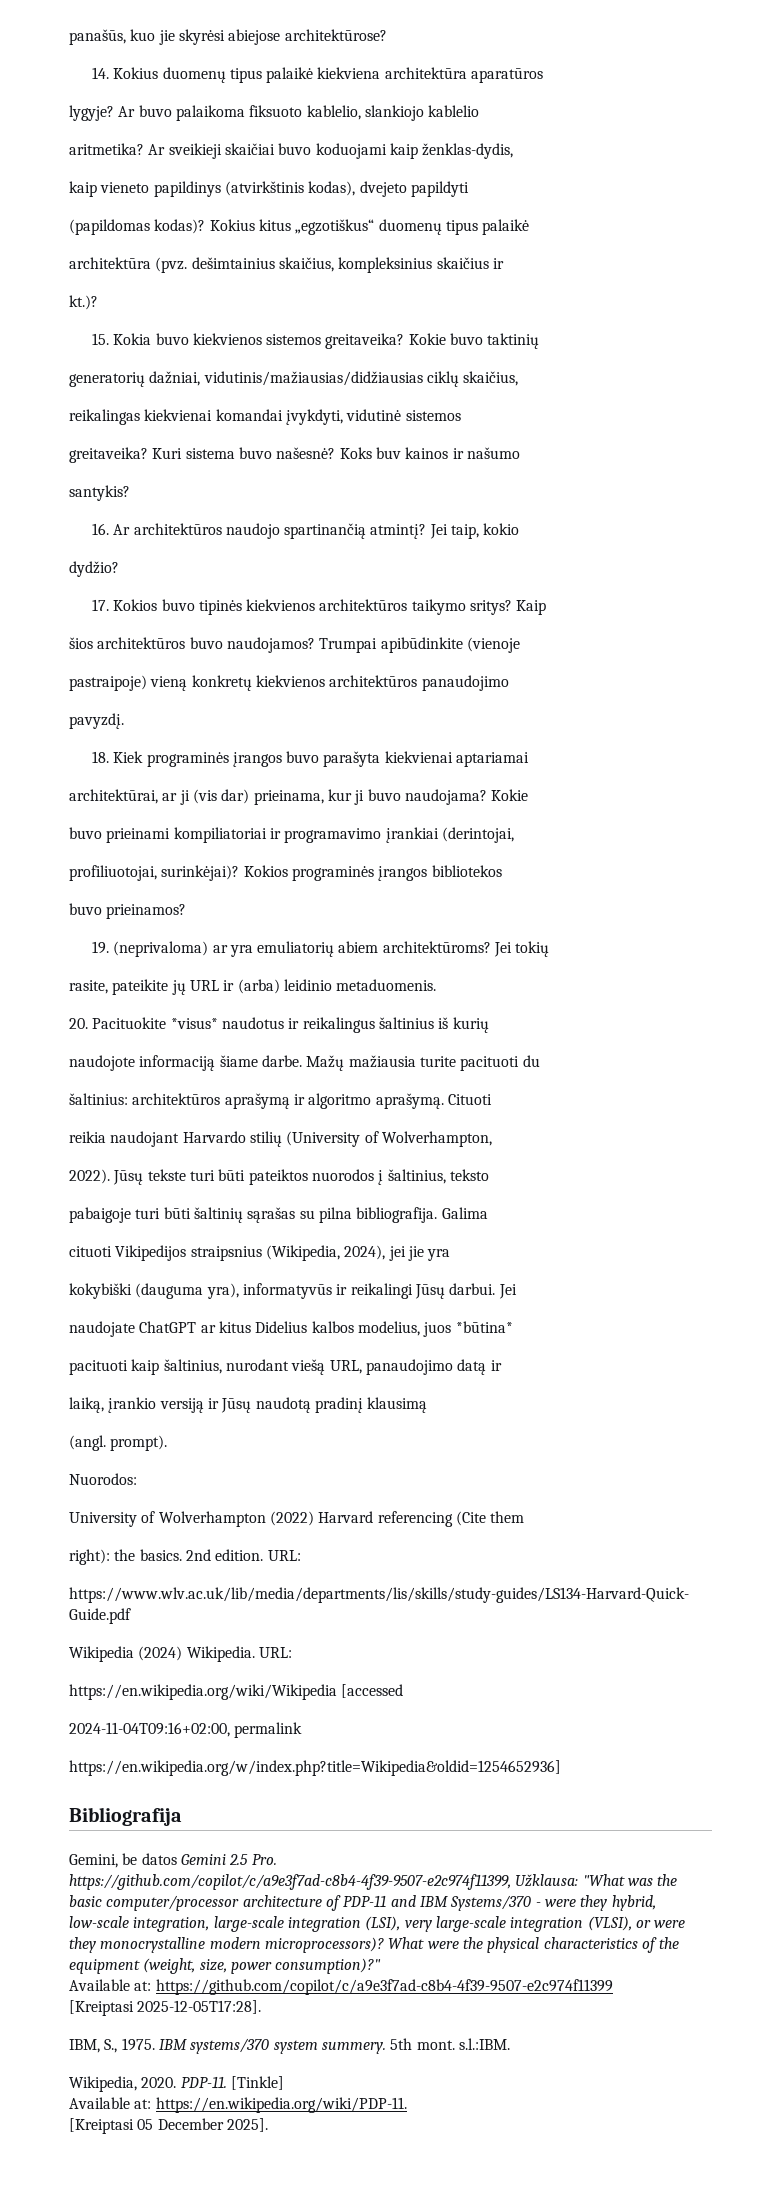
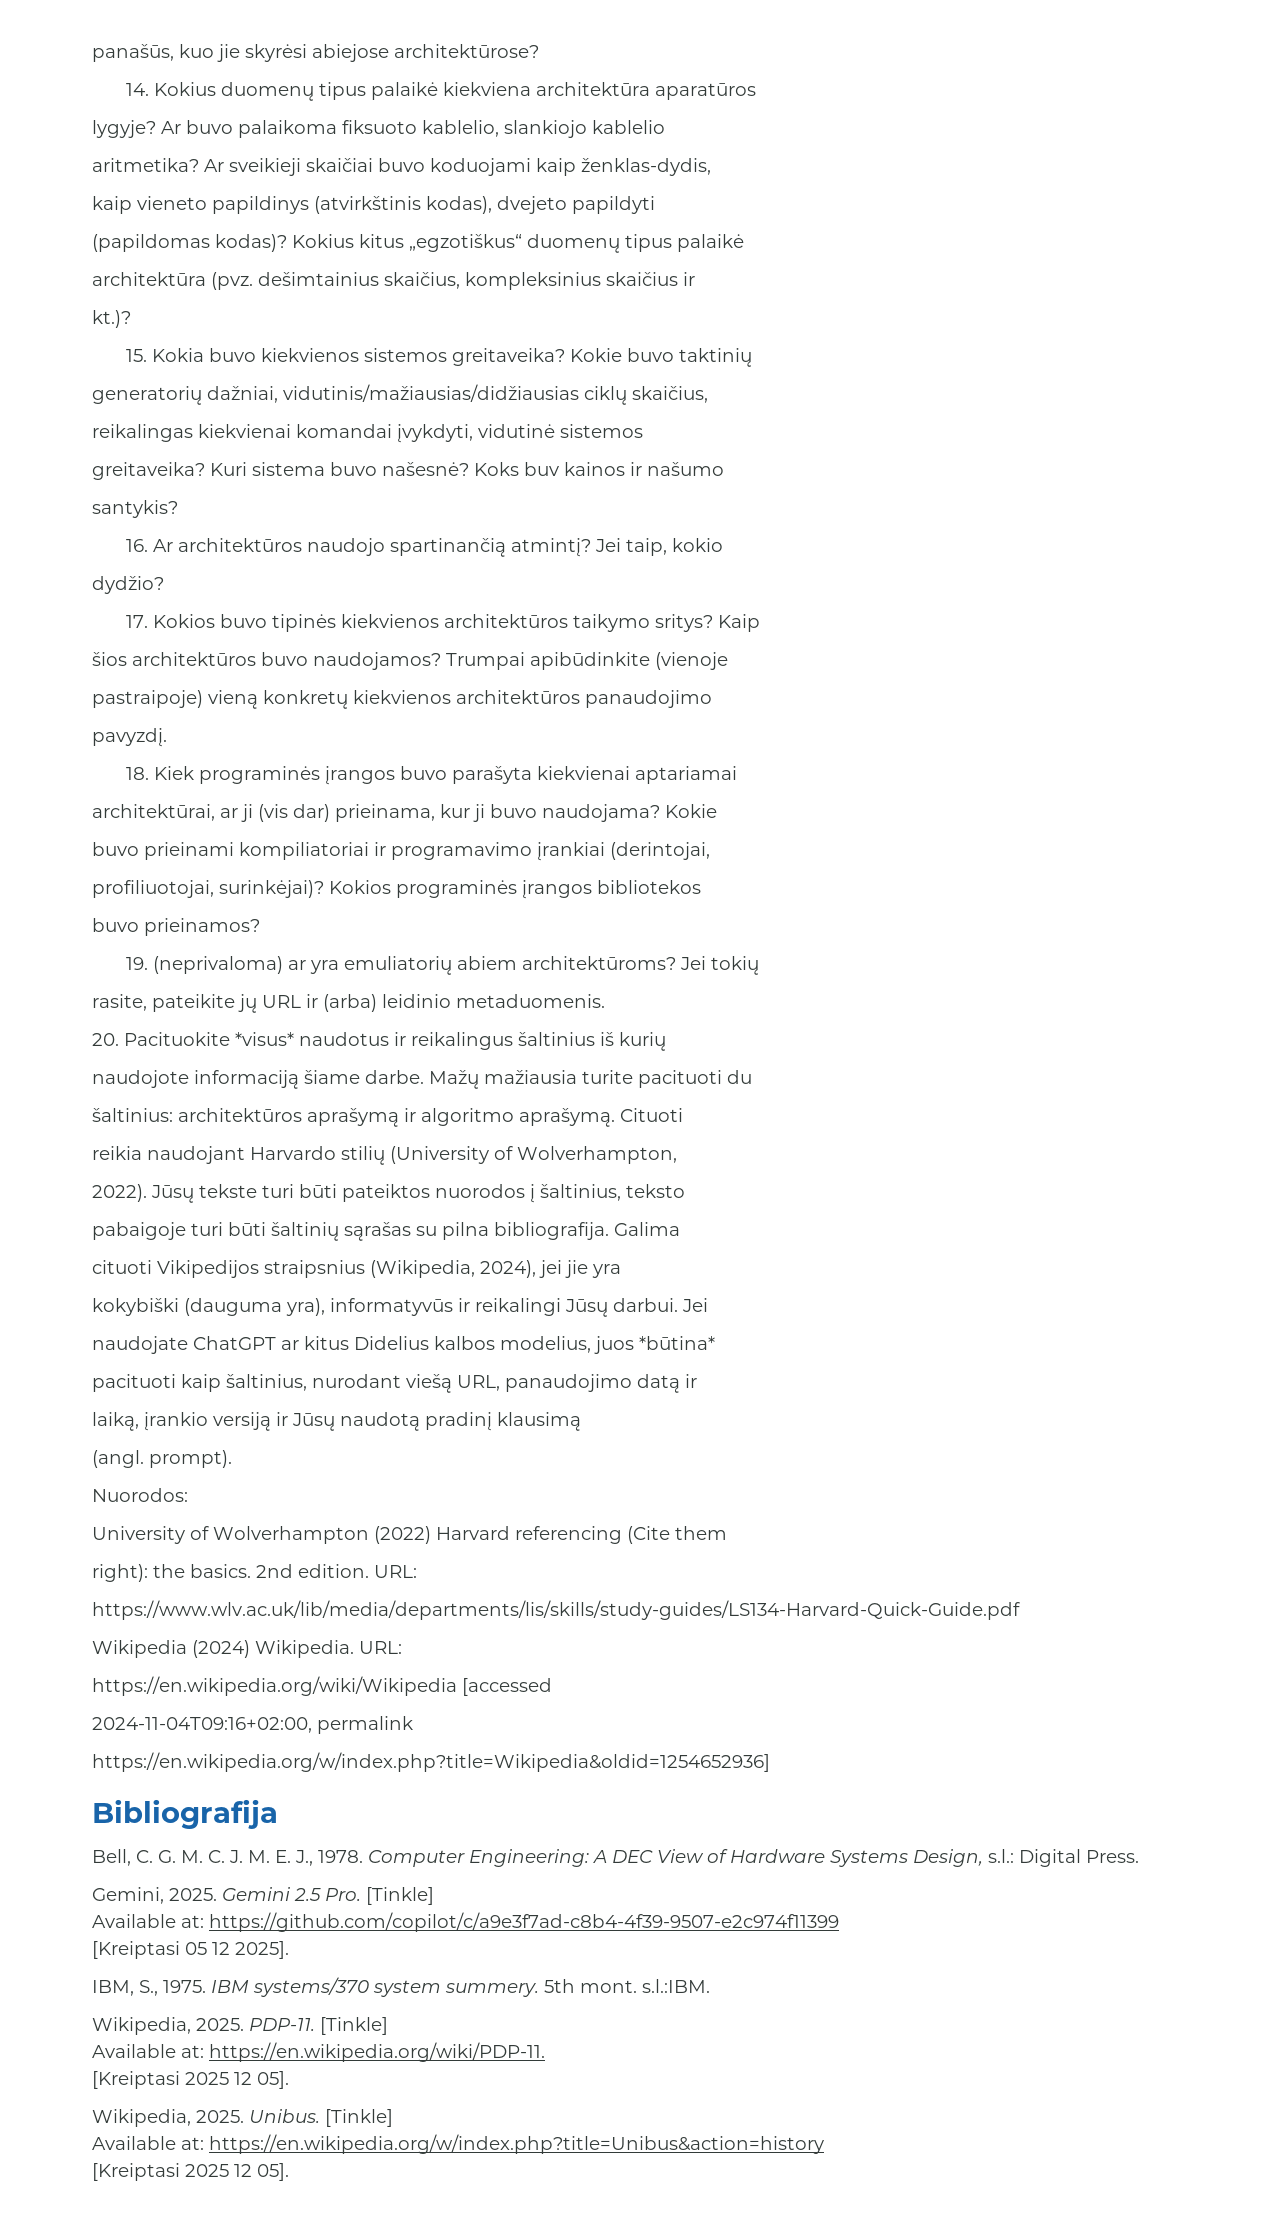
(182, 1816) none -> [92,1849,1139,1867] // Bell, C. G. M. C. J. M. E. J., 1978. Computer Engineering: A DEC View of Hardware Systems Design, s.l.: Digital Press.
[122,1853,177,1865] be datos -> [169,1888,217,1901] 2025.
[69,1874,678,1890] [69,1895,656,1911] [69,1916,686,1932] [69,1937,680,1953] [69,1958,382,1974] https://github.com/copilot/c/a9e3f7ad-c8b4-4f39-9507-e2c974f11399, Užklausa: "What was the basic computer/processor architecture of PDP-11 and IBM Systems/370 - were they hybrid, low-scale integration, large-scale integration (LSI), very large-scale integration (VLSI), or were they monocrystalline modern microprocessors)? What were the physical characteristics of the equipment (weight, size, power consumption)?" -> [366,1887,434,1905] [Tinkle]
[137,2000,262,2014] 2025-12-05T17:28]. -> [185,1941,289,1959] 05 12 2025].
[141,2077,177,2088] 2020. -> [196,2018,244,2031] 2025.
[137,2118,268,2132] 05 December 2025]. -> [185,2071,289,2089] [92,2109,393,2127] [92,2134,824,2154] [92,2163,289,2181] 2025 12 05]. // Wikipedia, 2025. Unibus. [Tinkle] // Available at: https://en.wikipedia.org/w/index.php?title=Unibus&action=history // [Kreiptasi 2025 12 05].

